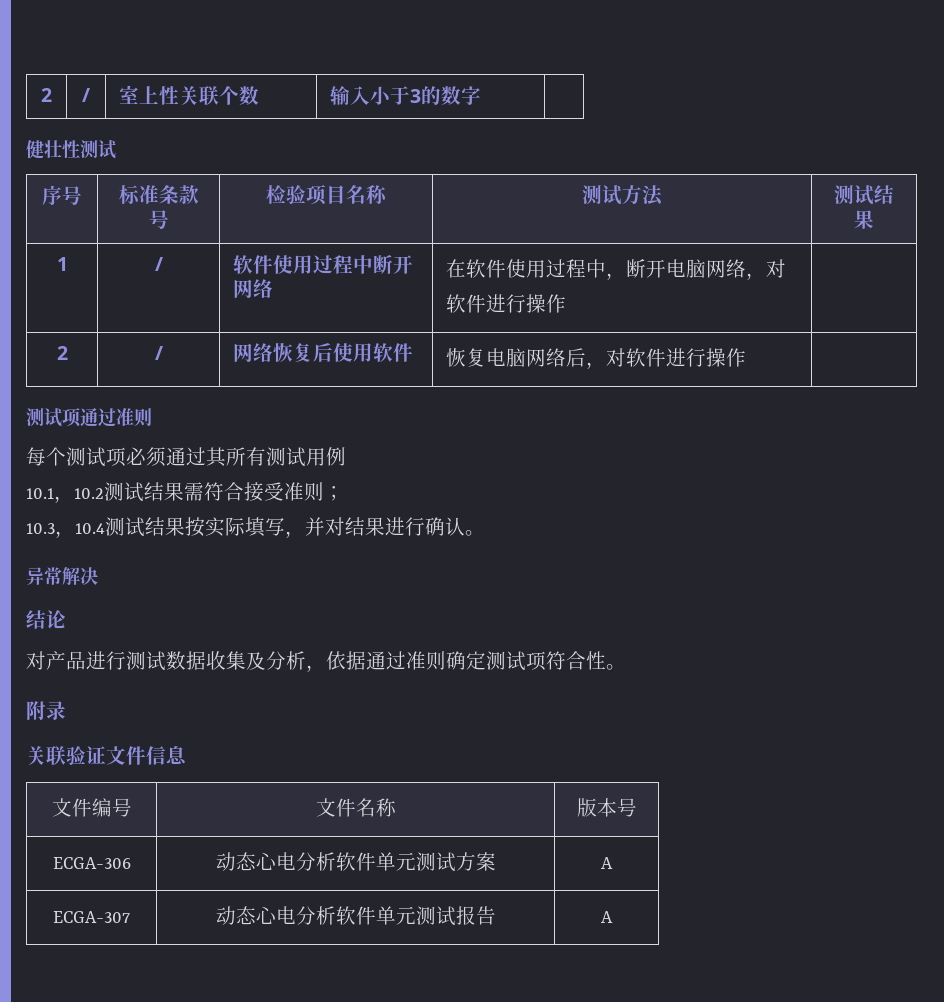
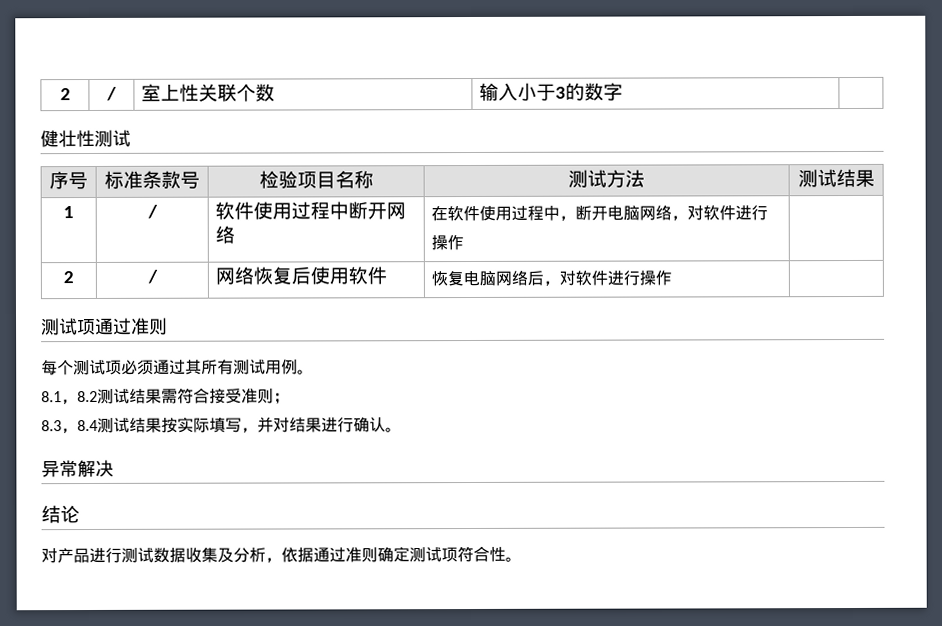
[26,488,104,503] // 10.1，10.2 -> [297,369,314,375] [41,390,98,405] 。 // 8.1，8.2
[26,523,105,538] 10.3，10.4 -> [41,419,98,434] 8.3，8.4
[26,701,66,721] [26,746,187,765] [51,798,132,817] [315,798,396,817] [576,798,637,817] [52,857,131,869] [215,852,496,872] [601,857,613,869] [53,911,130,923] [215,906,496,926] [601,911,613,923] // 附录 // 关联验证文件信息 // 文件编号 | 文件名称 | 版本号 // ECGA-306 | 动态心电分析软件单元测试方案 | A // ECGA-307 | 动态心电分析软件单元测试报告 | A -> (522, 559) none

